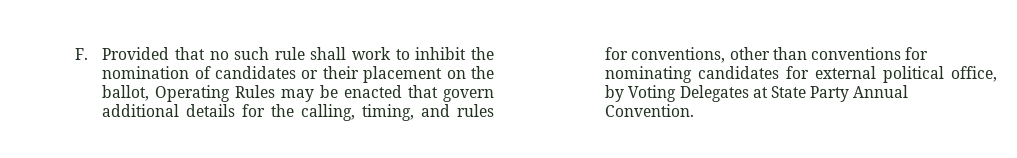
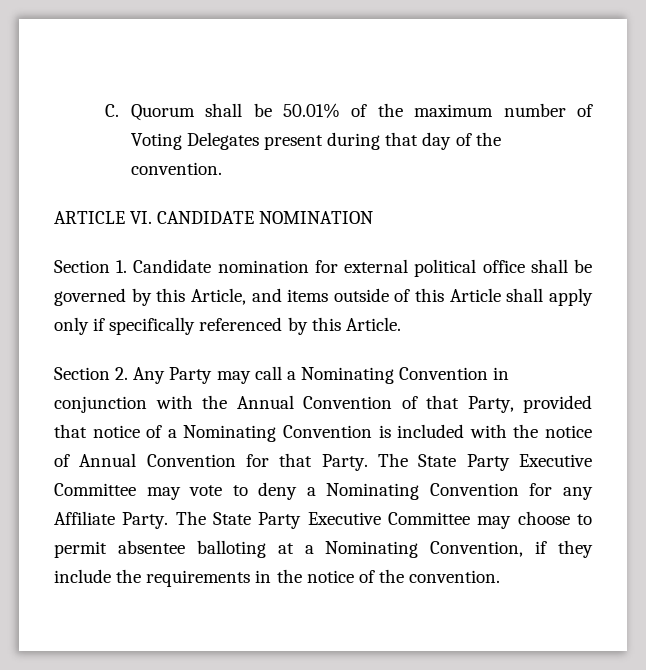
[74,47,495,60] [102,66,494,83] [102,85,494,102] [102,104,494,121] [605,47,929,63] [605,66,998,83] [605,85,909,102] [605,104,695,117] F. Provided that no such rule shall work to inhibit the nomination of candidates or their placement on the ballot, Operating Rules may be enacted that govern additional details for the calling, timing, and rules for conventions, other than conventions for nominating candidates for external political office, by Voting Delegates at State Party Annual Convention. -> [105,103,593,121] [130,132,501,150] [130,162,222,175] [54,211,374,224] [54,259,592,277] [54,288,593,306] [54,317,401,335] [54,366,510,384] [54,395,592,413] [54,424,593,442] [54,453,592,471] [54,482,593,500] [54,511,593,529] [54,540,593,558] [54,569,501,587] C. Quorum shall be 50.01% of the maximum number of Voting Delegates present during that day of the convention. // ARTICLE VI. CANDIDATE NOMINATION // Section 1. Candidate nomination for external political office shall be governed by this Article, and items outside of this Article shall apply only if specifically referenced by this Article. // Section 2. Any Party may call a Nominating Convention in conjunction with the Annual Convention of that Party, provided that notice of a Nominating Convention is included with the notice of Annual Convention for that Party. The State Party Executive Committee may vote to deny a Nominating Convention for any Affiliate Party. The State Party Executive Committee may choose to permit absentee balloting at a Nominating Convention, if they include the requirements in the notice of the convention.

